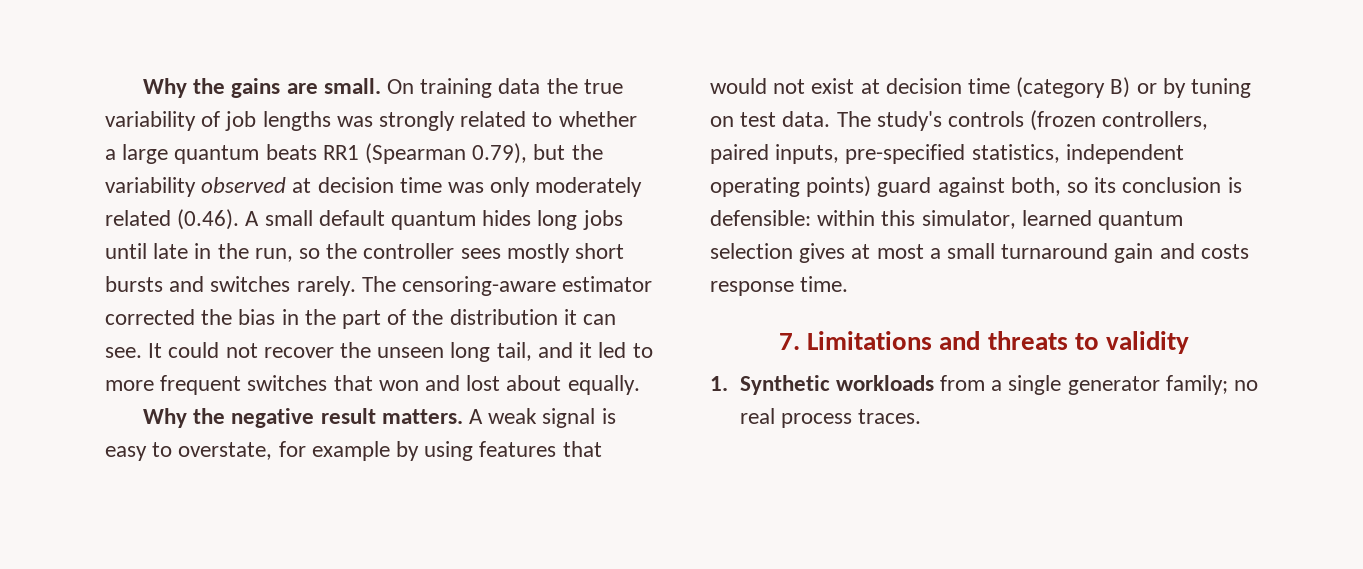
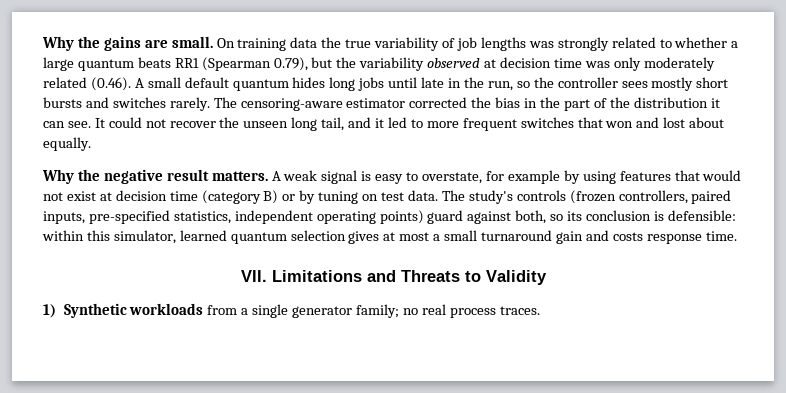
[779,333,801,350] 7. -> [240,270,267,282] VII.
[987,331,1189,354] [710,376,728,391] threats to validity // 1. -> [400,270,547,285] [43,304,56,318] Threats to Validity // 1)

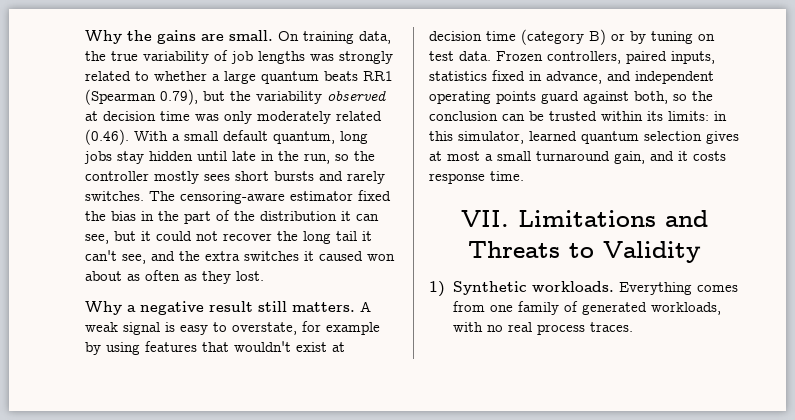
[290,37,318,48] data -> [359,31,391,44] data,
[134,77,385,91] A small default quantum hides long jobs -> [134,130,368,144] [84,151,193,164] With a small default quantum, long jobs stay hidden
[621,77,694,91] sees mostly -> [154,171,230,184] mostly sees
[112,97,210,111] switches rarely. -> [347,171,385,184] [85,191,144,201] rarely switches.
[409,97,468,108] corrected -> [358,190,391,201] fixed
[67,118,105,128] see. It -> [85,231,151,244] see, but it
[243,117,725,131] [43,137,91,151] [42,169,100,184] unseen long tail, and it led to more frequent switches that won and lost about equally. // Why the -> [303,231,372,244] [85,250,395,264] [85,270,264,284] [85,301,136,315] long tail it can't see, and the extra switches it caused won about as often as they lost. // Why a
(209, 175) none -> [258,301,287,312] still
[702,170,742,181] [43,192,63,201] would not -> [234,341,291,352] wouldn't
[441,190,732,204] [43,210,231,224] The study's controls (frozen controllers, paired inputs, pre-specified statistics, -> [496,51,715,64] [429,70,631,84] Frozen controllers, paired inputs, statistics fixed in advance, and
[379,210,424,224] points) -> [496,91,536,104] points
[567,210,736,221] [42,230,84,241] its conclusion is defensible: within -> [692,91,713,101] [429,111,727,121] the conclusion can be trusted within its limits: in
[555,230,609,244] gain and -> [614,151,688,164] gain, and it
[129,303,399,318] workloads from a single generator family; -> [531,281,738,295] [452,301,721,315] [452,322,483,332] workloads. Everything comes from one family of generated workloads, with

